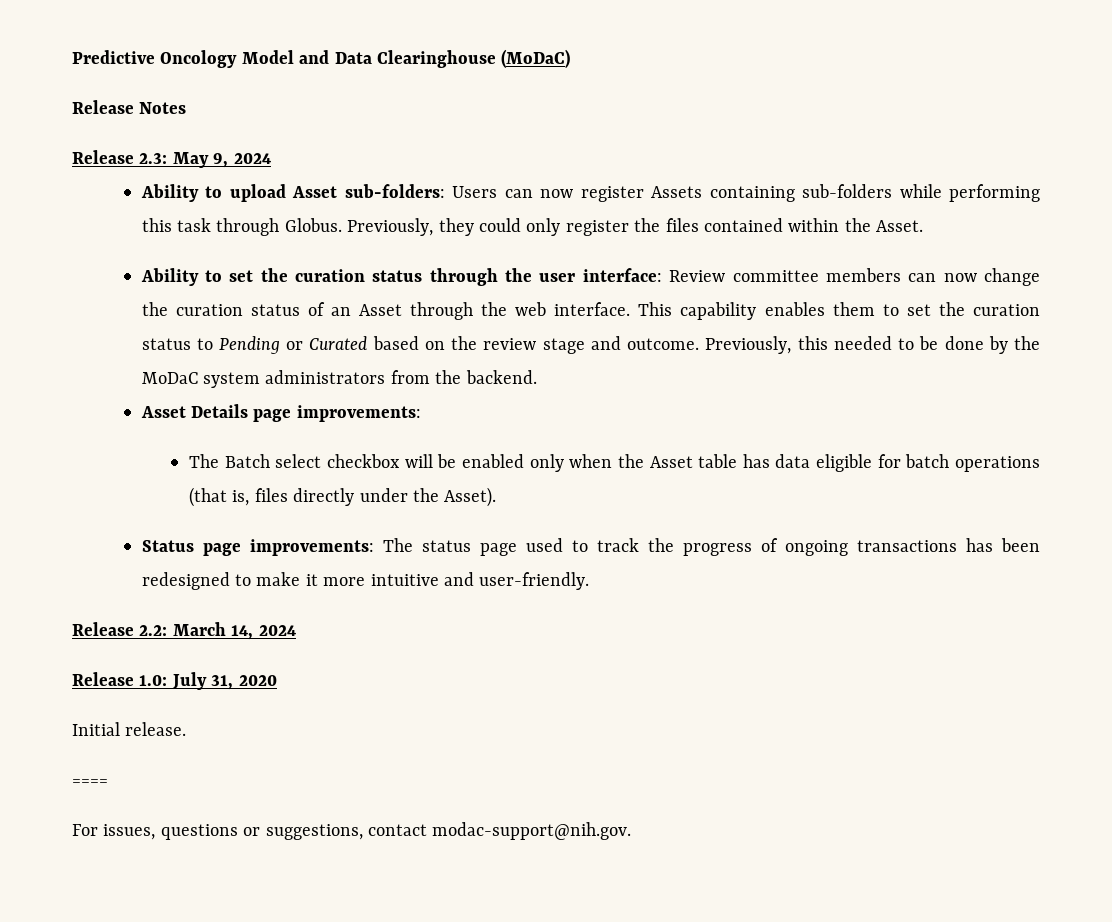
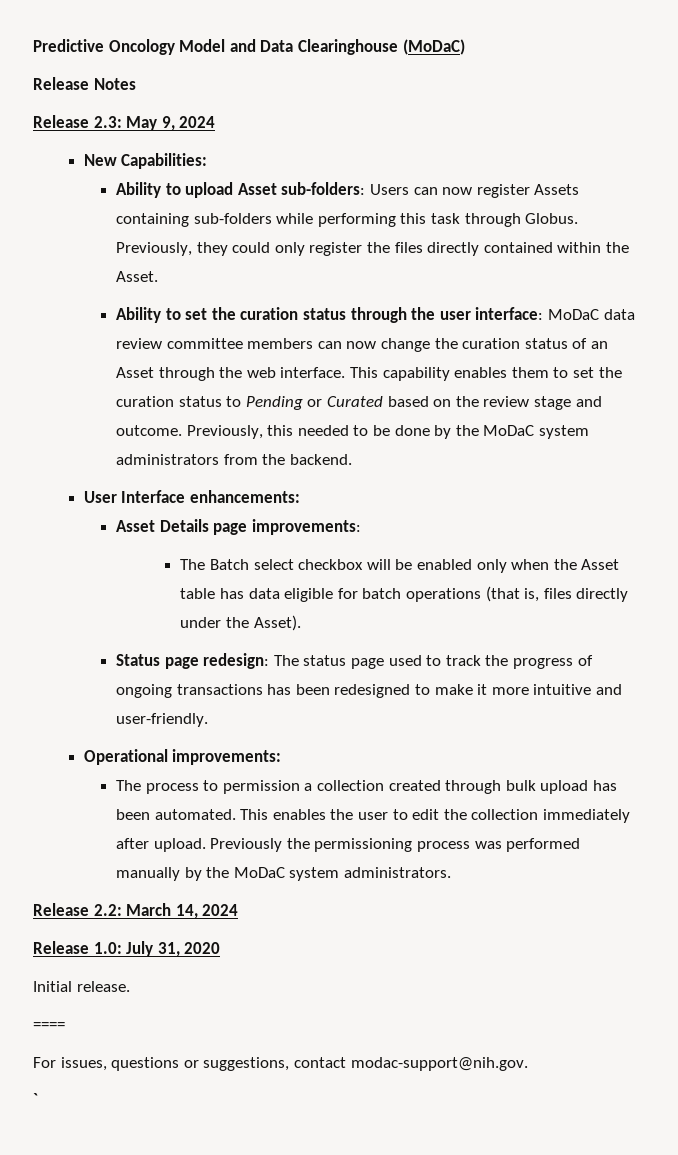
(271, 158) none -> [83,153,208,169] // New Capabilities:
(699, 225) none -> [427,242,480,256] directly
[669,270,726,282] Review -> [547,309,635,320] [116,338,163,349] MoDaC data review
(537, 377) none -> [83,490,301,503] // User Interface enhancements:
[249,539,374,556] improvements: -> [203,653,270,669] redesign:
(590, 581) none -> [83,749,282,765] [116,780,617,794] [116,809,630,823] [116,838,581,852] [116,867,452,881] // Operational improvements: // The process to permission a collection created through bulk upload has been automated. This enables the user to edit the collection immediately after upload. Previously the permissioning process was performed manually by the MoDaC system administrators.
(632, 831) none -> [33,1093,38,1106] // `

